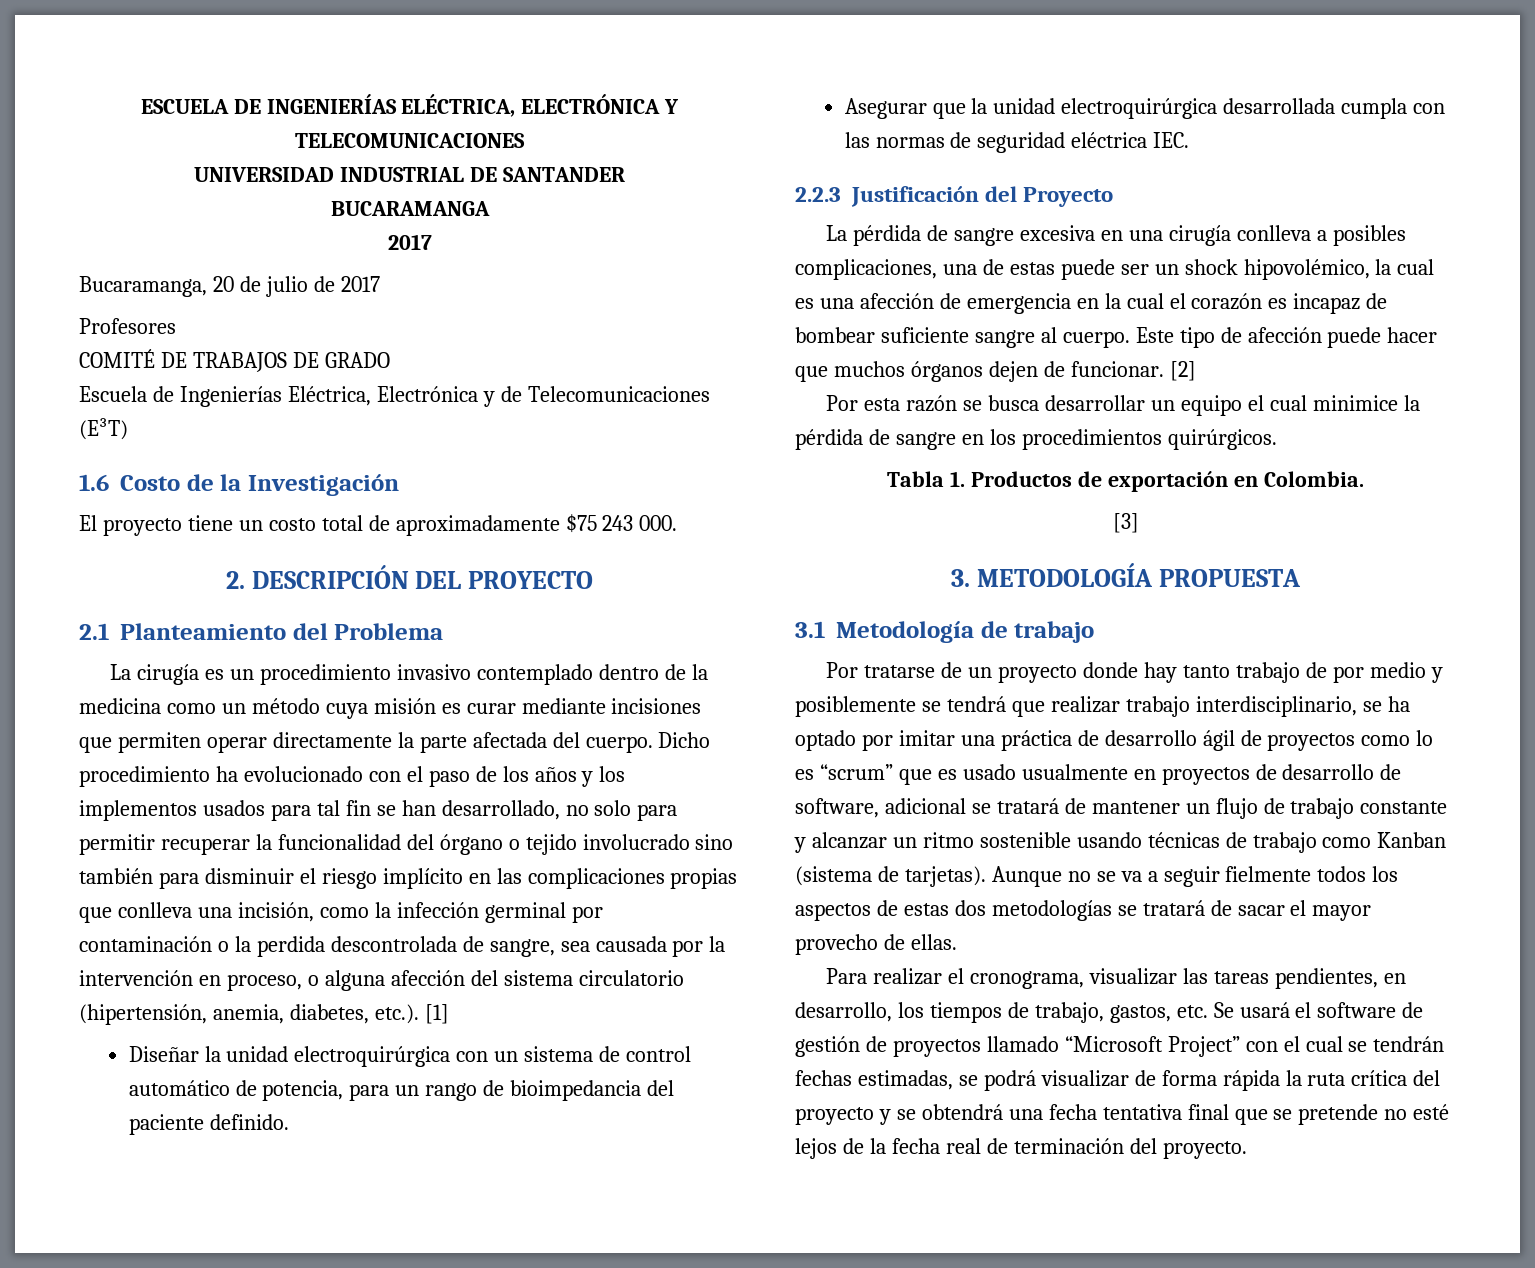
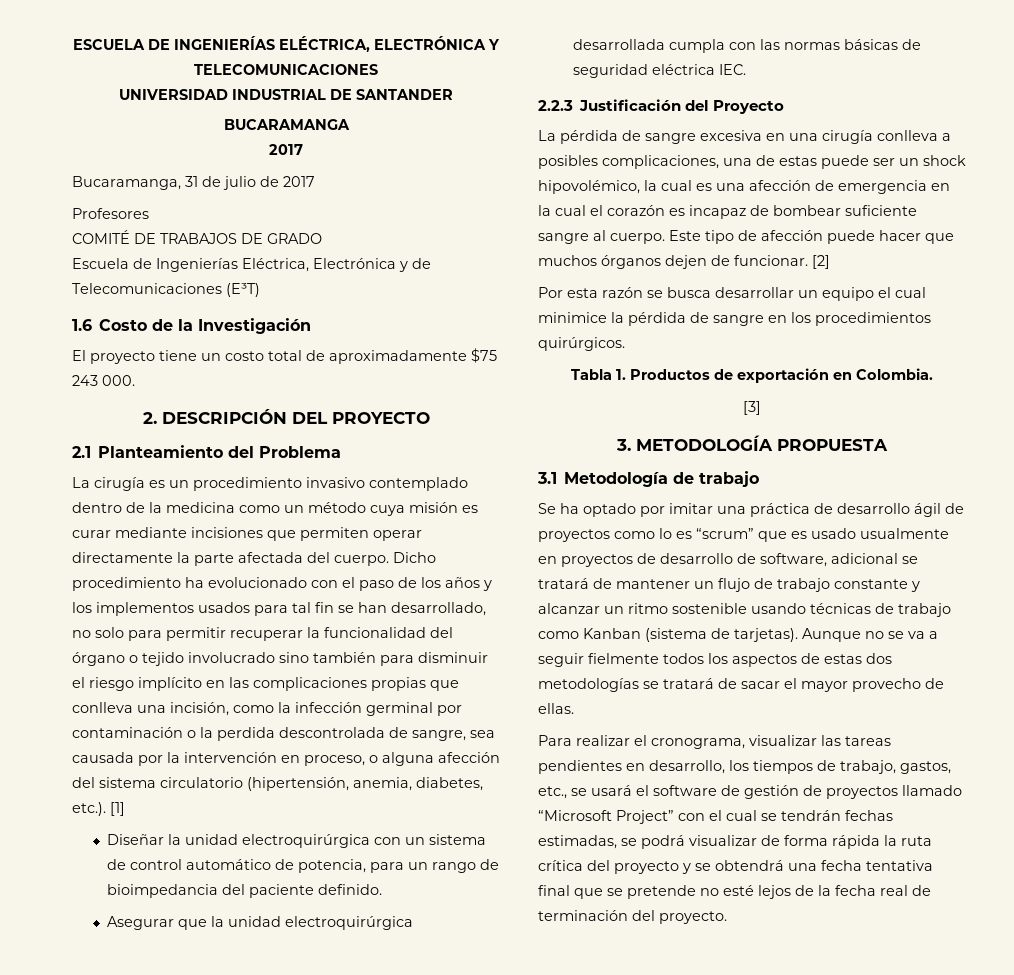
[212,276,234,292] 20 -> [185,176,198,187] 31
(945, 142) none -> [844,39,899,50] básicas
[826,662,1443,683] [795,696,1382,717] Por tratarse de un proyecto donde hay tanto trabajo de por medio y posiblemente se tendrá que realizar trabajo interdisciplinario, se -> [538,503,556,514] Se
[1274,968,1378,989] pendientes, -> [538,760,622,774] pendientes
[1176,1002,1234,1018] etc. Se -> [538,786,587,799] etc., se

